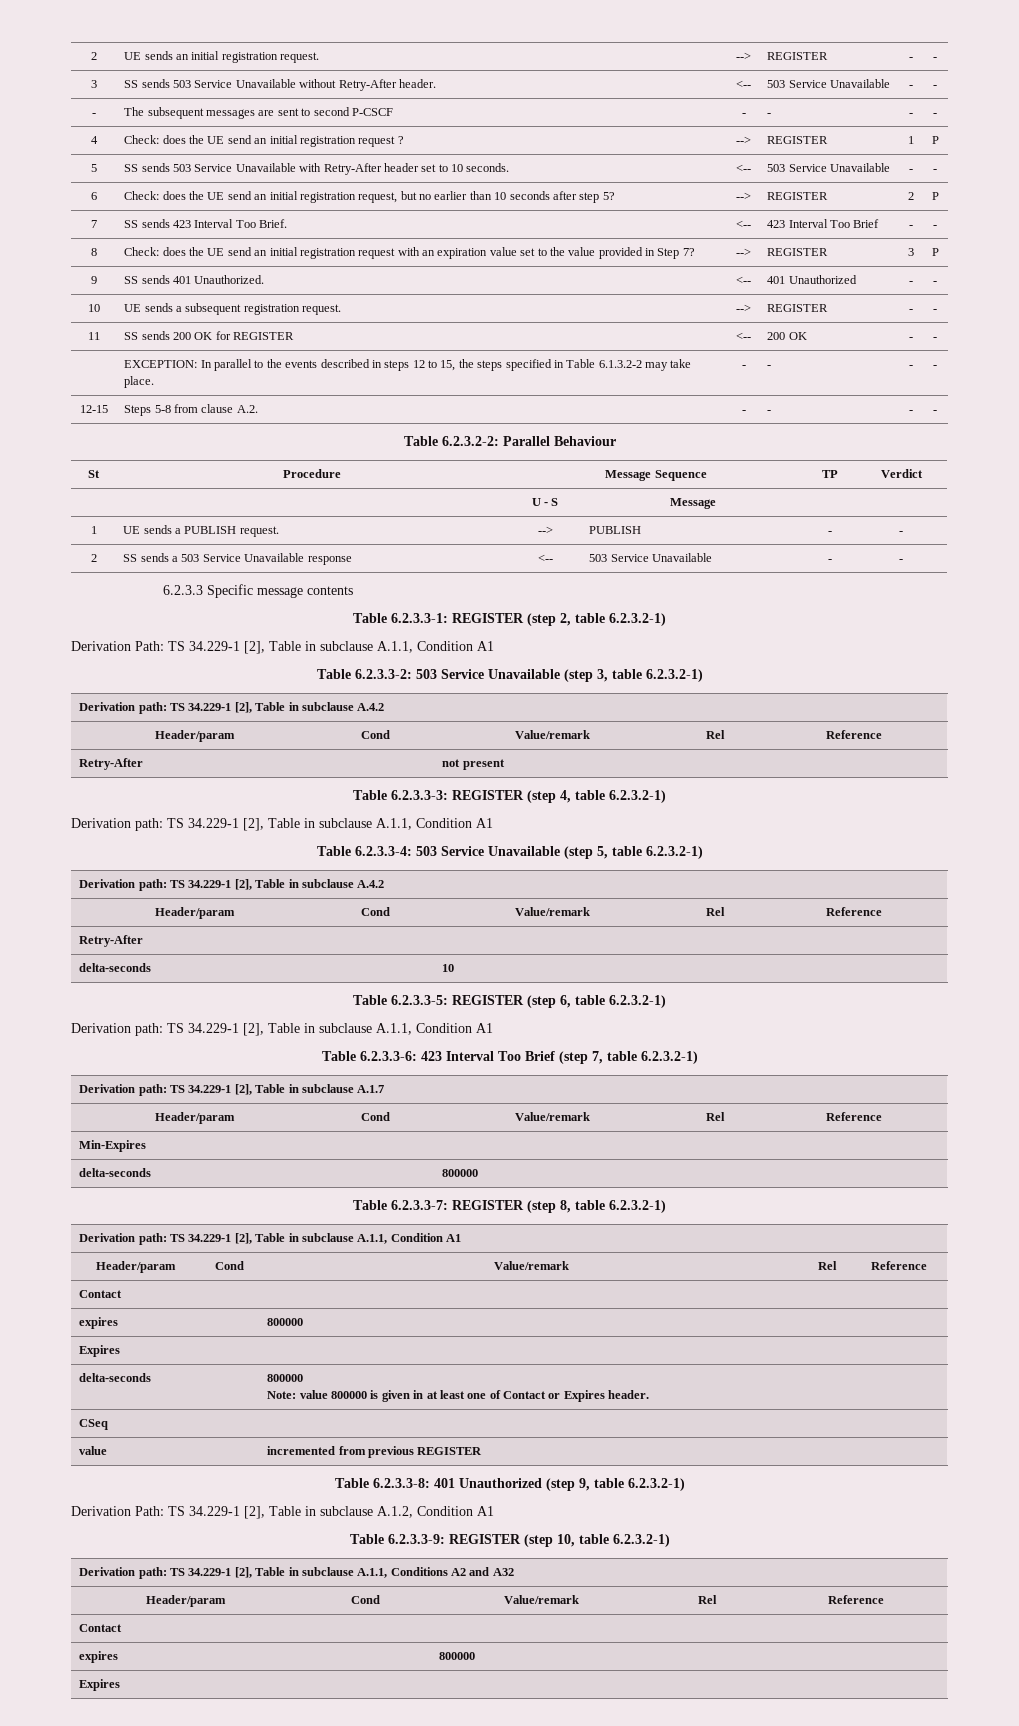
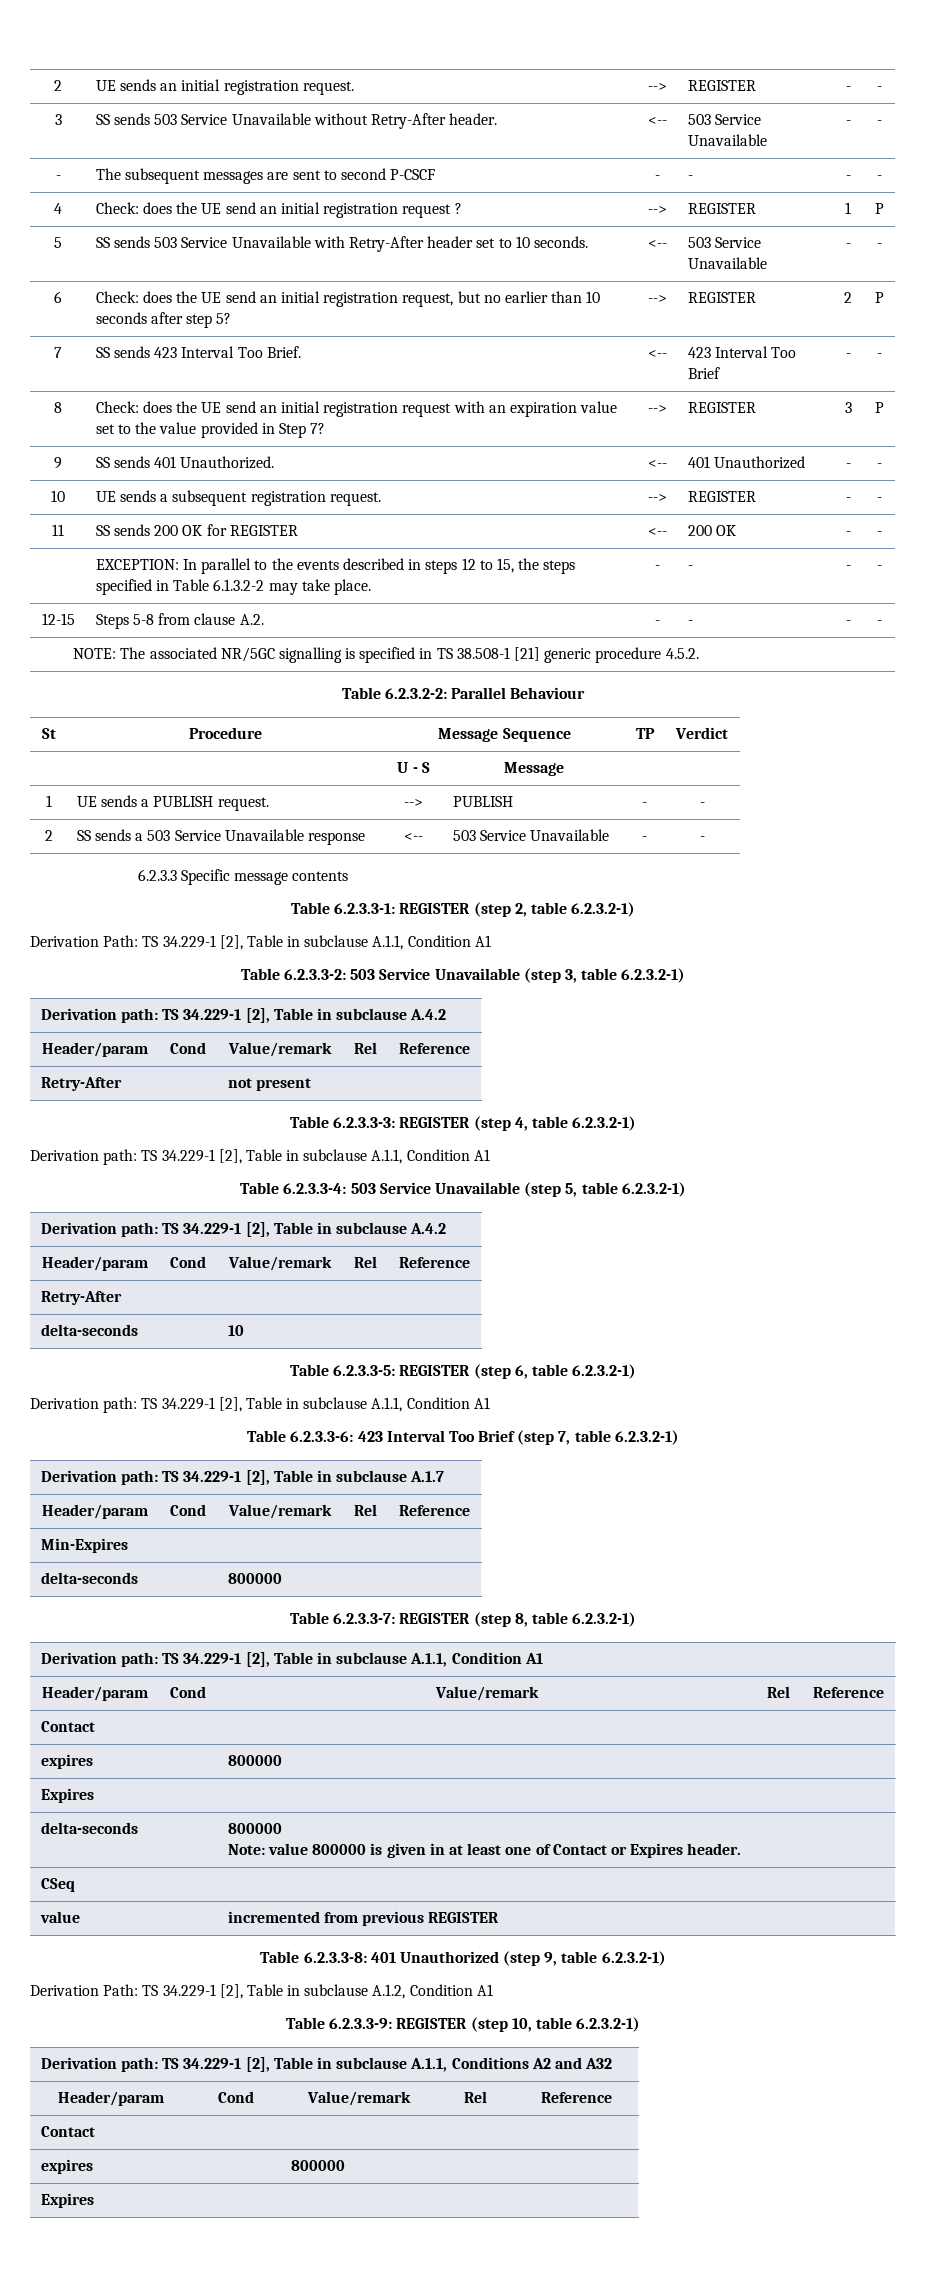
(937, 411) none -> [73,647,699,663] // NOTE: The associated NR/5GC signalling is specified in TS 38.508-1 [21] generic procedure 4.5.2.

